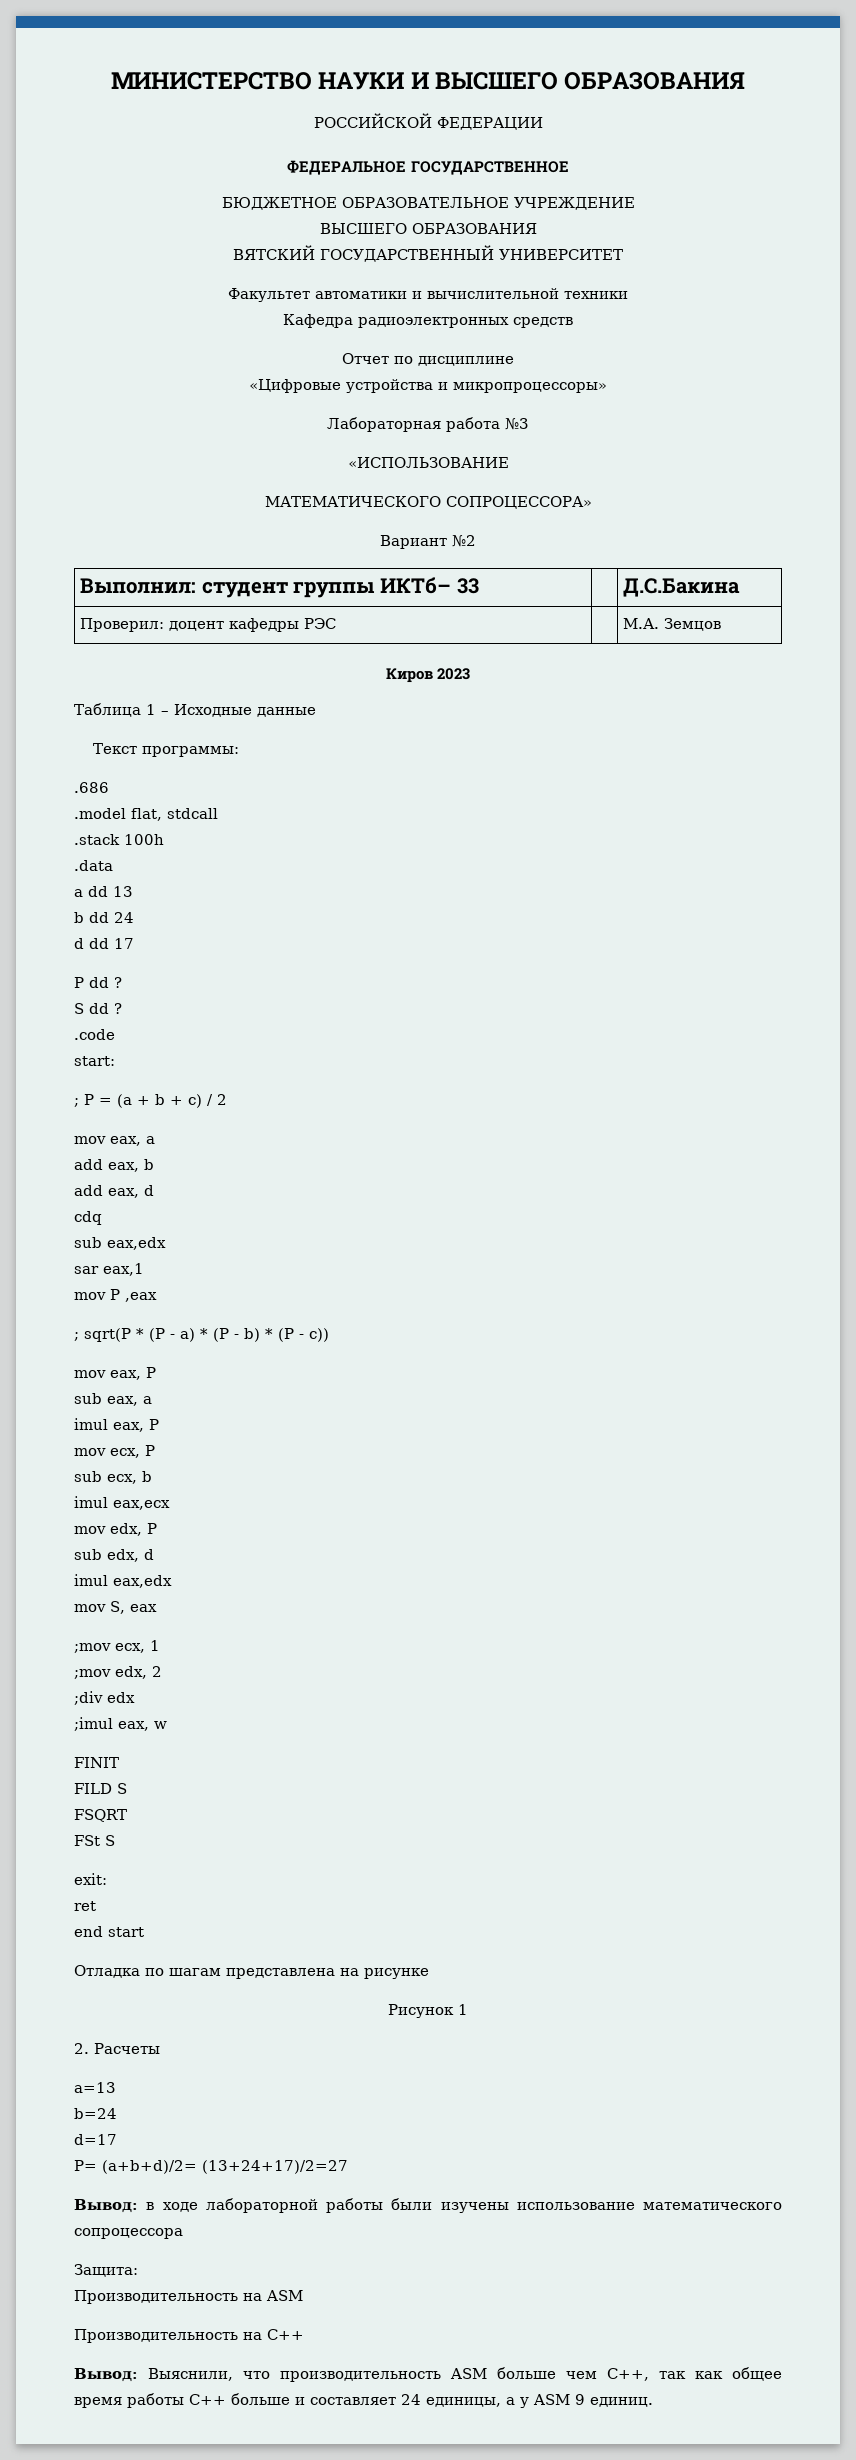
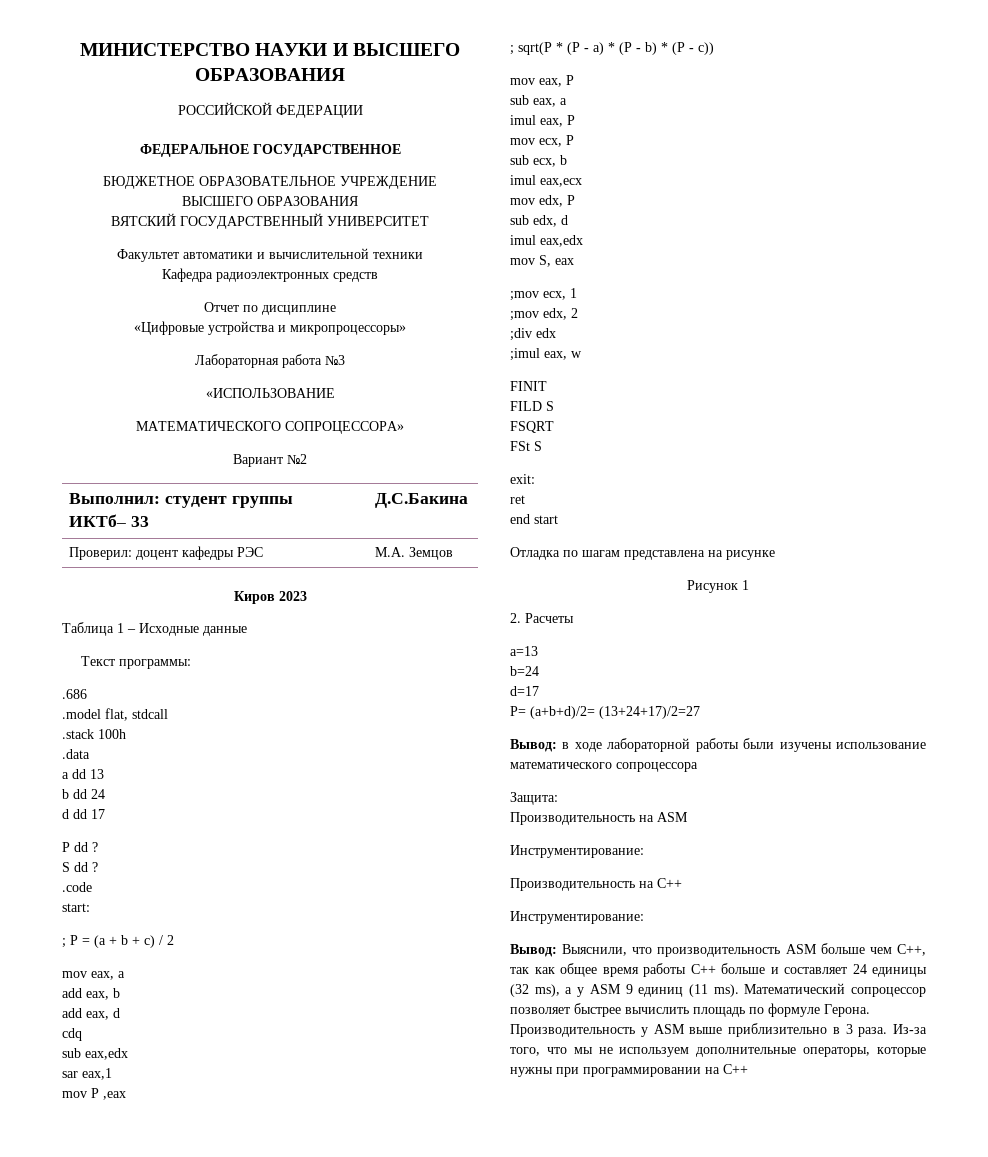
(303, 2295) none -> [510,845,644,858] // Инструментирование:
(304, 2334) none -> [510,911,644,924] // Инструментирование:
[426,2397,501,2407] единицы, -> [872,967,927,977] [510,984,560,997] единицы (32 ms),
[590,2397,653,2407] единиц. -> [638,983,926,997] [510,1003,870,1017] [510,1023,927,1037] [510,1047,926,1057] [510,1064,748,1077] единиц (11 ms). Математический сопроцессор позволяет быстрее вычислить площадь по формуле Герона. Производительность у ASM выше приблизительно в 3 раза. Из-за того, что мы не используем дополнительные операторы, которые нужны при программировании на С++

